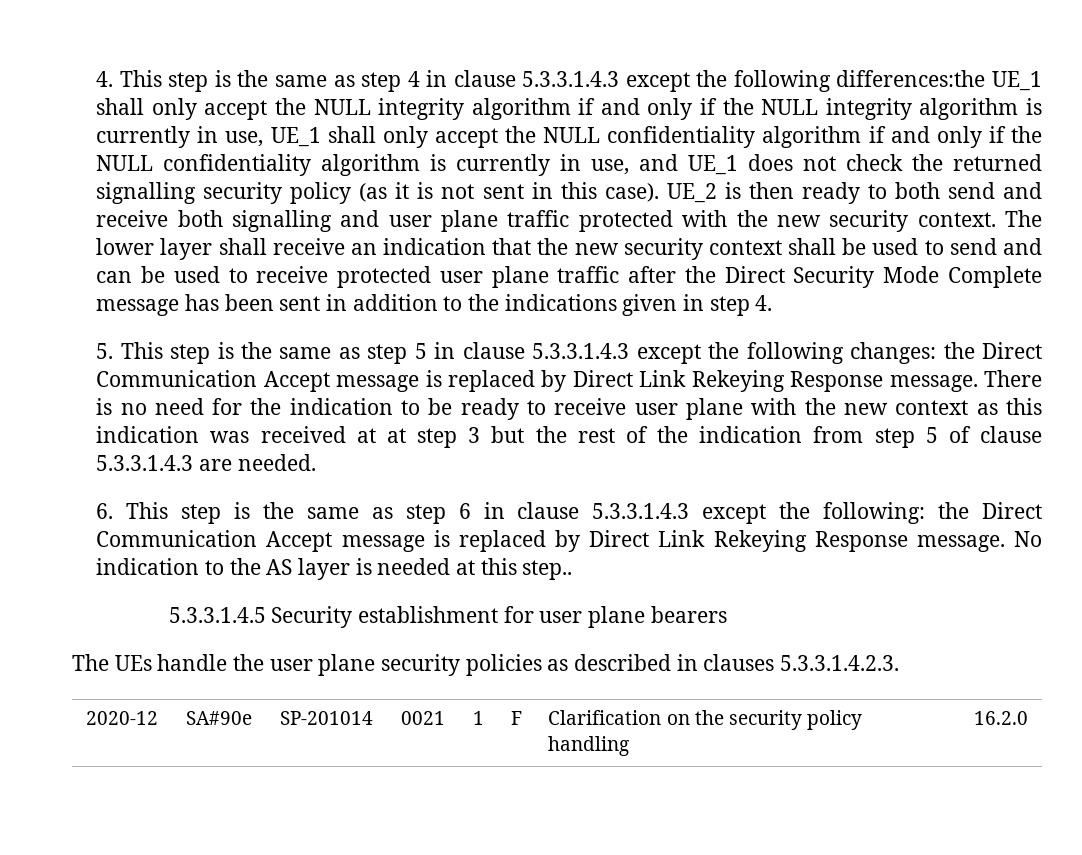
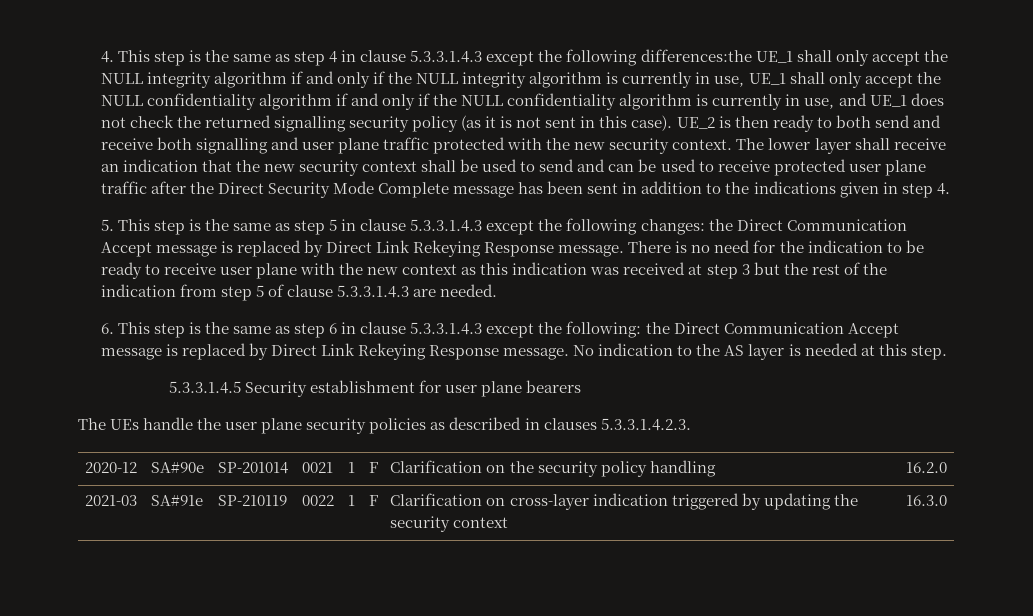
[386,428,406,443] at -> (703, 269) none
[522,560,573,580] step.. -> [910,345,947,360] step.
(1028, 718) none -> [85,495,137,506] [151,495,203,506] [218,495,287,506] [301,495,334,506] [347,495,355,506] [368,495,378,506] [390,493,858,510] [390,516,509,532] [906,495,947,506] // 2021-03 | SA#91e | SP-210119 | 0022 | 1 | F | Clarification on cross-layer indication triggered by updating the security context | 16.3.0

